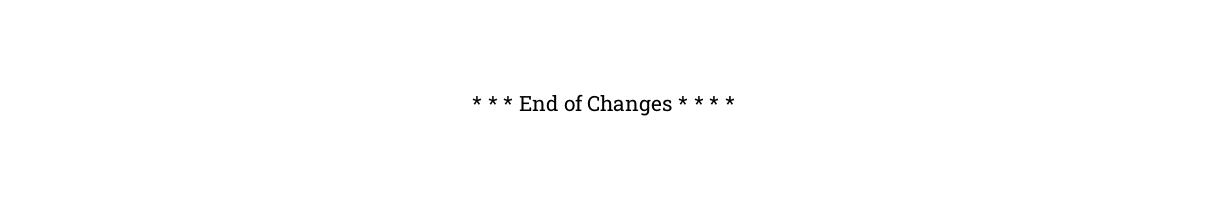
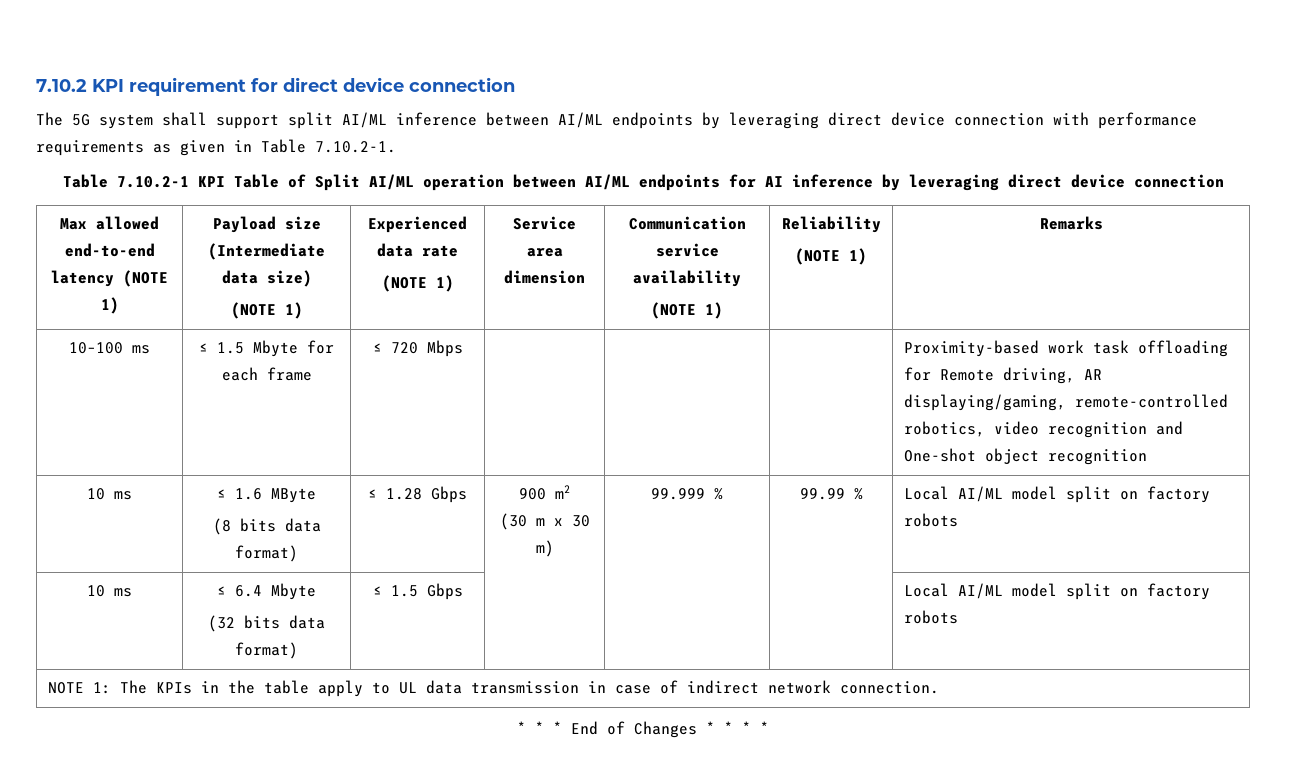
(471, 103) none -> [36,77,515,96] [36,112,1197,129] [36,139,396,156] [62,174,1224,191] [60,216,159,230] [64,243,155,257] [51,270,168,287] [100,297,119,314] [212,216,321,233] [207,243,325,260] [221,270,312,287] [230,302,303,319] [368,216,467,233] [377,243,458,257] [381,275,454,292] [513,216,576,230] [526,248,563,257] [504,270,585,284] [628,216,746,230] [655,243,719,257] [633,270,741,287] [651,302,723,319] [781,216,881,233] [795,248,867,265] [1039,216,1103,230] [69,342,150,354] [198,340,334,357] [221,367,312,381] [372,340,463,357] [903,340,1228,357] [903,367,1102,384] [903,394,1228,411] [903,421,1183,438] [903,448,1147,465] [87,488,132,500] [216,488,316,503] [212,518,321,535] [234,545,298,562] [368,486,467,503] [519,485,570,500] [499,513,590,530] [535,540,554,557] [651,488,723,500] [799,488,863,500] [903,486,1210,503] [903,513,958,527] [87,585,132,597] [216,583,316,600] [207,615,325,632] [234,642,298,659] [372,583,463,600] [903,583,1210,600] [903,610,958,624] [47,680,939,697] 7.10.2 KPI requirement for direct device connection // The 5G system shall support split AI/ML inference between AI/ML endpoints by leveraging direct device connection with performance requirements as given in Table 7.10.2-1. // Table 7.10.2-1 KPI Table of Split AI/ML operation between AI/ML endpoints for AI inference by leveraging direct device connection // Max allowed end-to-end latency (NOTE 1) | Payload size (Intermediate data size) // (NOTE 1) | Experienced data rate // (NOTE 1) | Service area dimension | Communication service availability // (NOTE 1) | Reliability // (NOTE 1) | Remarks // 10–100 ms | ≤ 1.5 Mbyte for each frame | ≤ 720 Mbps | | | | Proximity-based work task offloading for Remote driving, AR displaying/gaming, remote-controlled robotics, video recognition and One-shot object recognition // 10 ms | ≤ 1.6 MByte // (8 bits data format) | ≤ 1.28 Gbps | 900 m2 // (30 m x 30 m) | 99.999 % | 99.99 % | Local AI/ML model split on factory robots // 10 ms | ≤ 6.4 Mbyte // (32 bits data format) | ≤ 1.5 Gbps | | | | Local AI/ML model split on factory robots // NOTE 1: The KPIs in the table apply to UL data transmission in case of indirect network connection. //

